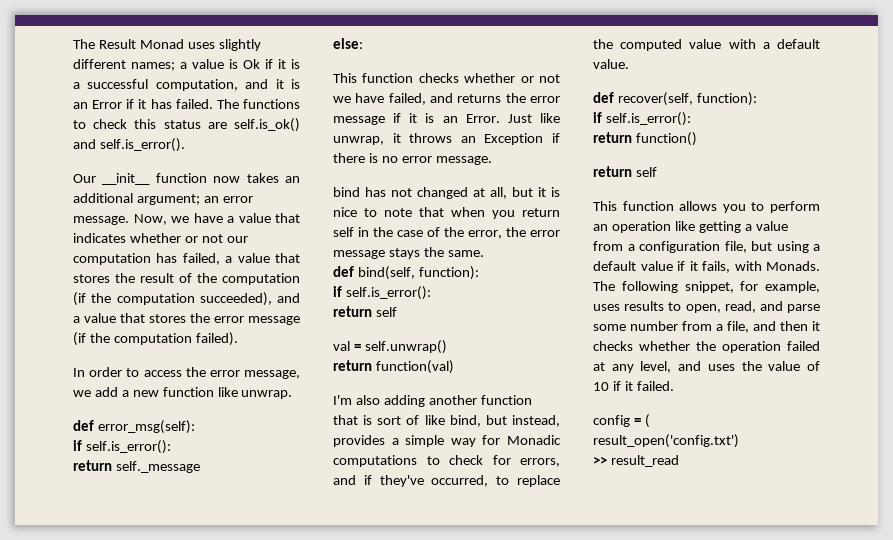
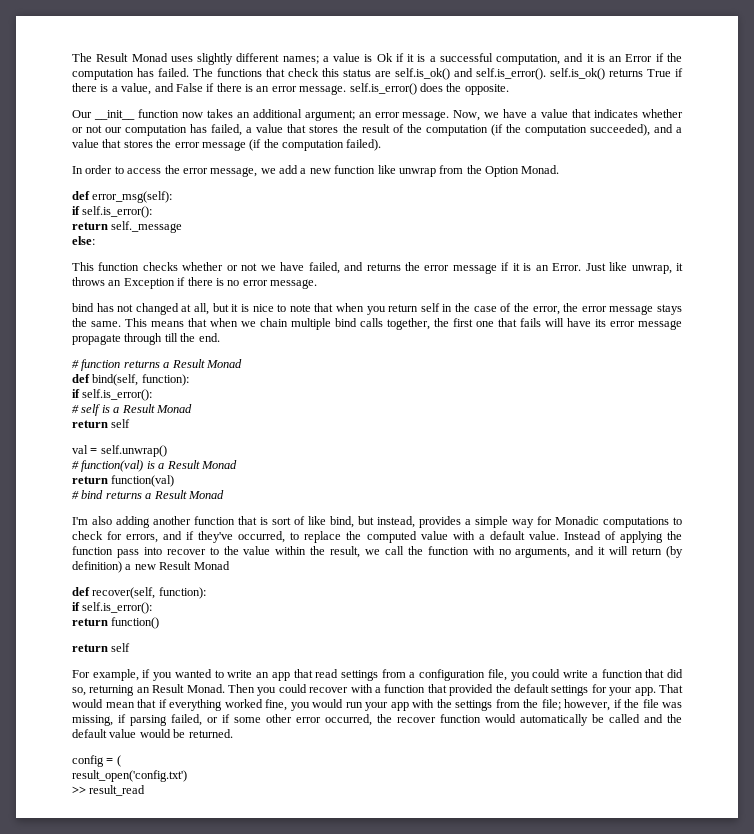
[138,99,147,109] it -> [666,53,682,62] [72,69,134,80] the computation
[73,120,86,129] to -> [266,68,285,77] that
(185, 145) none -> [550,68,683,80] [72,83,509,95] self.is_ok() returns True if there is a value, and False if there is an error message. self.is_error() does the opposite.
[241,390,293,399] unwrap. -> [398,165,560,177] unwrap from the Option Monad.
(484, 253) none -> [125,318,682,330] [72,333,220,345] [72,359,242,371] This means that when we chain multiple bind calls together, the first one that fails will have its error message propagate through till the end. // # function returns a Result Monad
(431, 293) none -> [72,404,192,416] // # self is a Result Monad
[333,360,454,374] return function(val) -> [72,460,237,472] [72,475,175,487] [72,490,224,499] # function(val) is a Result Monad // return function(val) // # bind returns a Result Monad
(629, 64) none -> [563,531,682,543] [72,546,684,558] [72,561,230,573] Instead of applying the function pass into recover to the value within the result, we call the function with no arguments, and it will return (by definition) a new Result Monad
[593,201,820,213] [593,221,788,233] [593,241,820,253] [593,261,820,273] [593,281,820,293] [593,301,820,313] [593,321,820,333] [593,341,820,353] [593,361,820,373] [593,381,674,391] This function allows you to perform an operation like getting a value from a configuration file, but using a default value if it fails, with Monads. The following snippet, for example, uses results to open, read, and parse some number from a file, and then it checks whether the operation failed at any level, and uses the value of 10 if it failed. -> [72,669,684,681] [72,684,683,696] [72,699,682,711] [72,714,682,726] [72,729,233,738] For example, if you wanted to write an app that read settings from a configuration file, you could write a function that did so, returning an Result Monad. Then you could recover with a function that provided the default settings for your app. That would mean that if everything worked fine, you would run your app with the settings from the file; however, if the file was missing, if parsing failed, or if some other error occurred, the recover function would automatically be called and the default value would be returned.

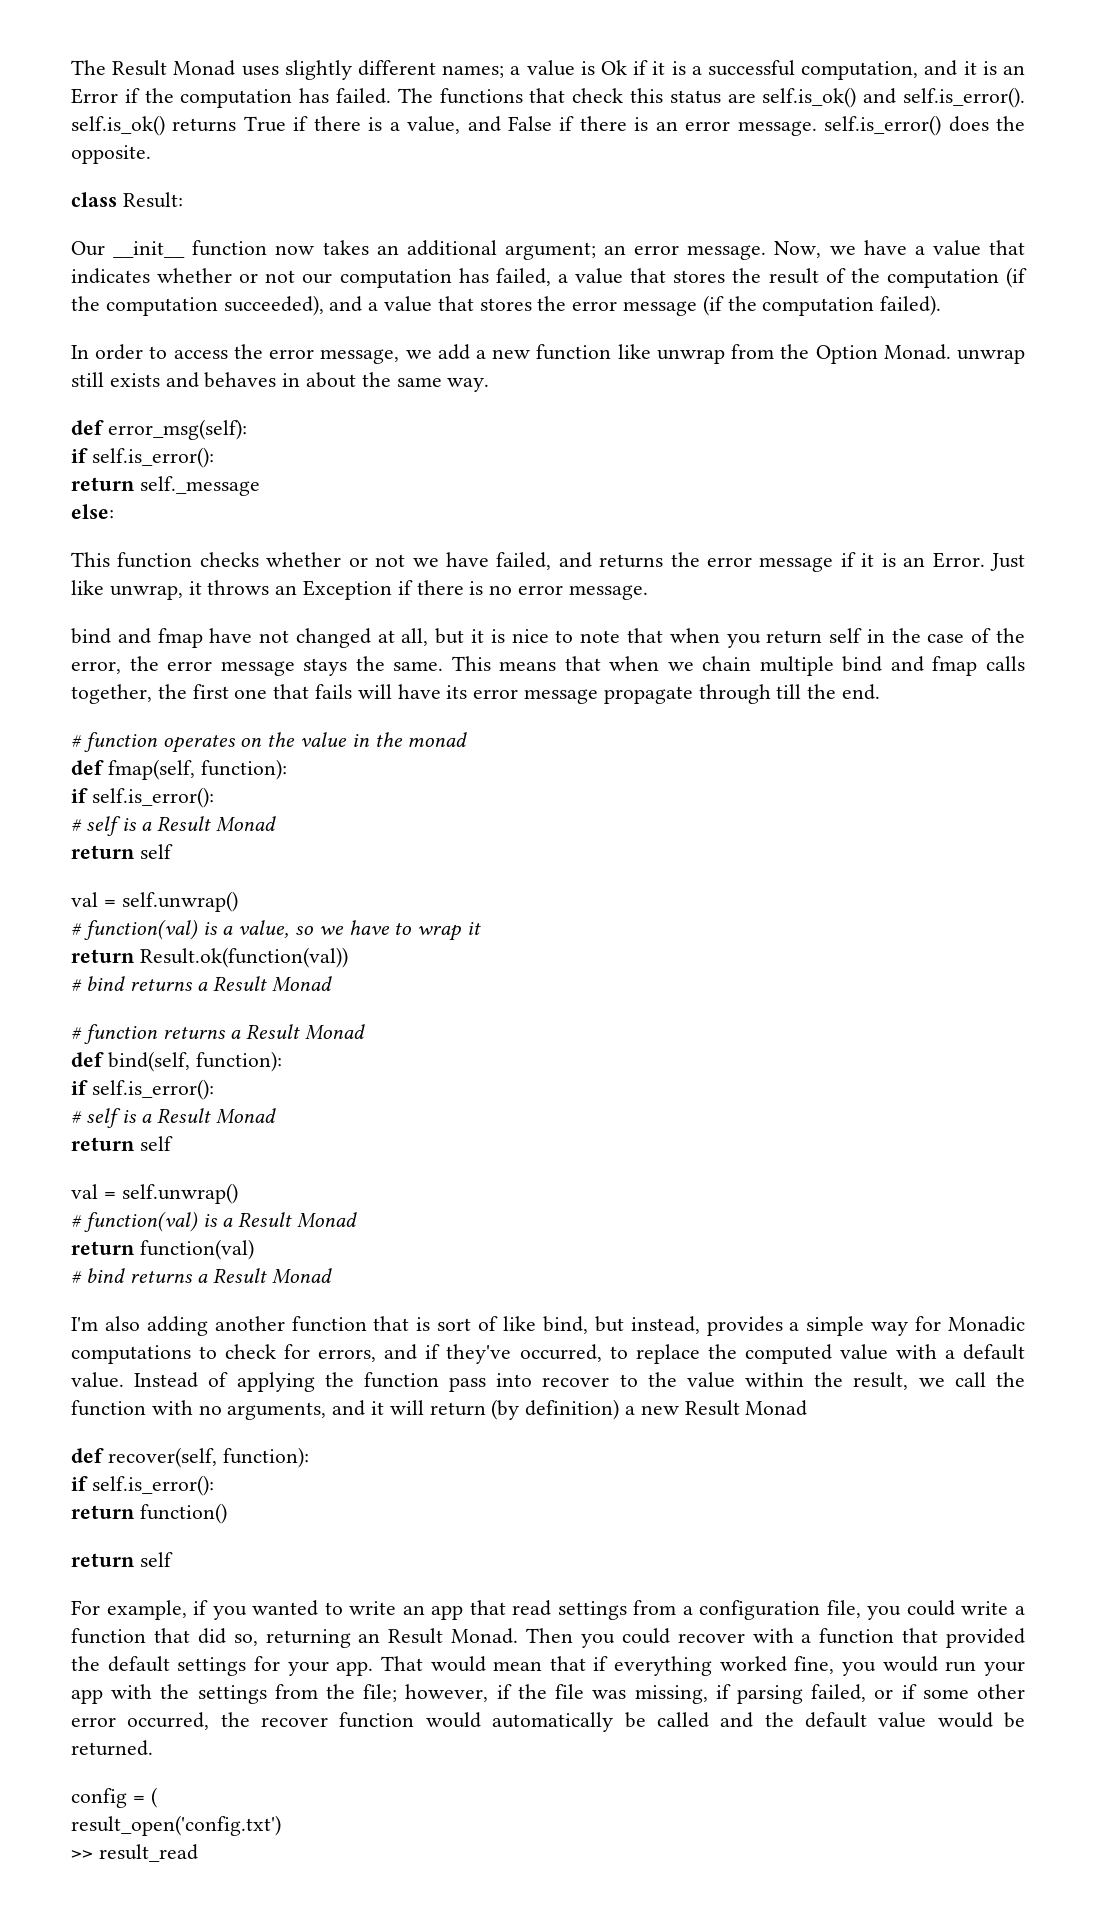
(509, 89) none -> [71,192,183,208] // class Result:
(560, 169) none -> [956,349,1025,364] [71,372,490,392] unwrap still exists and behaves in about the same way.
[96,303,114,312] has -> [117,628,253,648] and fmap have
(357, 322) none -> [890,656,978,676] and fmap
(220, 337) none -> [71,732,468,753] [71,759,287,780] [71,787,214,808] [71,816,277,836] [71,844,173,859] [71,891,238,912] [71,919,482,941] [71,947,348,968] [71,976,333,992] // # function operates on the value in the monad // def fmap(self, function): // if self.is_error(): // # self is a Result Monad // return self // val = self.unwrap() // # function(val) is a value, so we have to wrap it // return Result.ok(function(val)) // # bind returns a Result Monad

